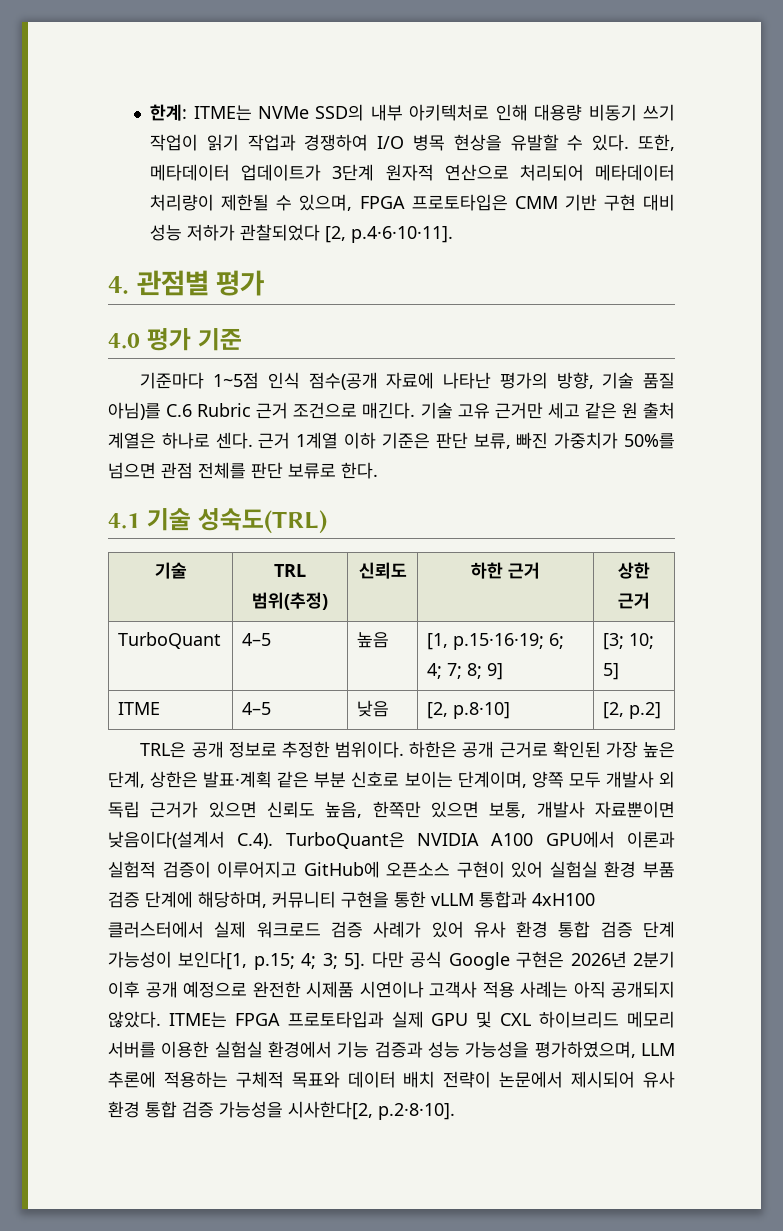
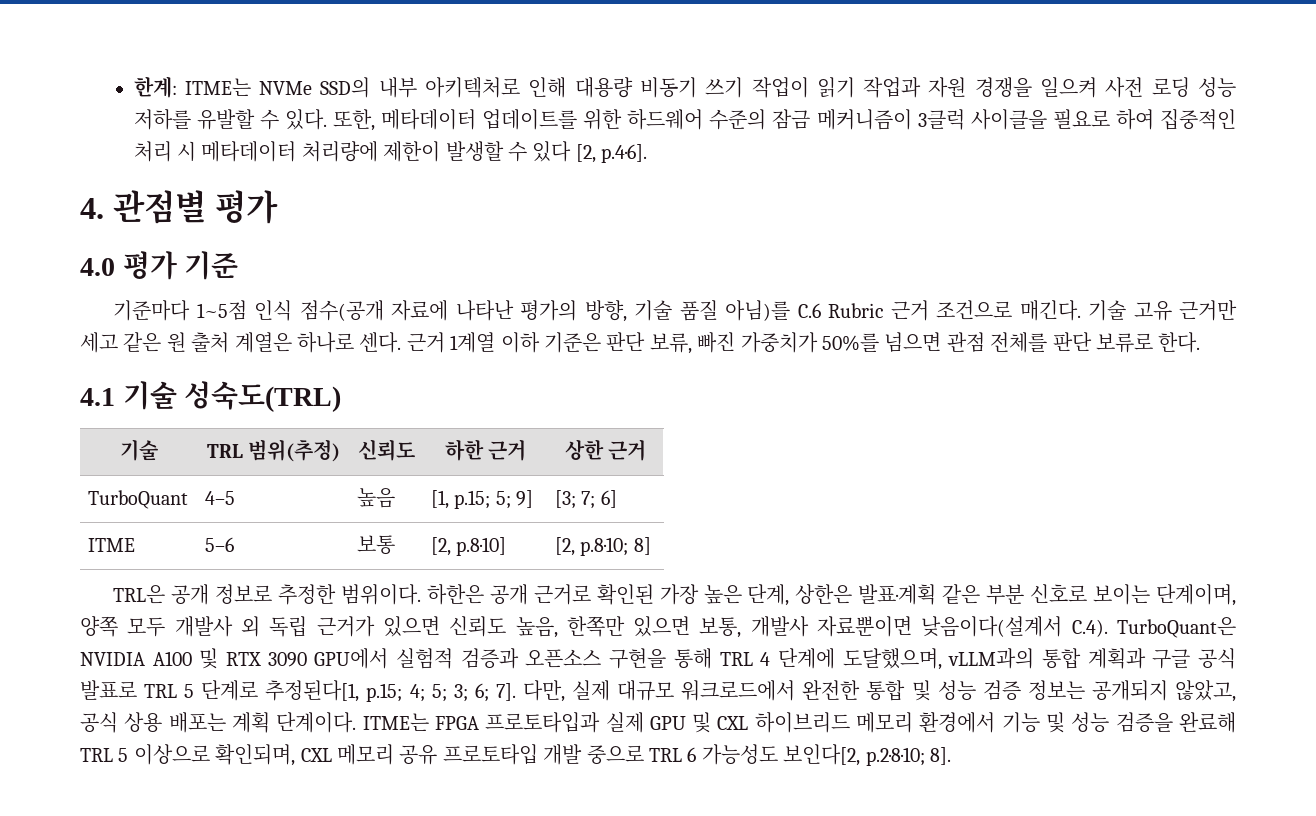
[304,134,502,151] 경쟁하여 I/O 병목 현상을 -> [928,77,1236,98] [133,109,191,130] 자원 경쟁을 일으켜 사전 로딩 성능 저하를
[241,164,676,181] [150,194,676,211] [150,224,454,243] 업데이트가 3단계 원자적 연산으로 처리되어 메타데이터 처리량이 제한될 수 있으며, FPGA 프로토타입은 CMM 기반 구현 대비 성능 저하가 관찰되었다 [2, p.4·6·10·11]. -> [482,109,1236,130] [133,141,648,163] 업데이트를 위한 하드웨어 수준의 잠금 메커니즘이 3클럭 사이클을 필요로 하여 집중적인 처리 시 메타데이터 처리량에 제한이 발생할 수 있다 [2, p.4·6].
[453,633,565,650] [427,663,483,679] p.15·16·19; 6; 4; 7; 8; -> [454,490,511,509] p.15; 5;
[629,633,655,649] [603,663,620,680] 10; 5] -> [581,490,617,509] 7; 6]
[242,702,272,715] [357,700,390,717] 4–5 | 낮음 -> [205,537,235,552] [357,535,396,555] 5–6 | 보통
[629,702,662,719] p.2] -> [580,537,651,556] p.8·10; 8]
[545,831,675,848] [108,861,675,878] [108,891,595,908] [108,921,675,938] [108,951,675,970] [108,981,675,998] [108,1011,161,1028] GPU에서 이론과 실험적 검증이 이루어지고 GitHub에 오픈소스 구현이 있어 실험실 환경 부품 검증 단계에 해당하며, 커뮤니티 구현을 통한 vLLM 통합과 4xH100 클러스터에서 실제 워크로드 검증 사례가 있어 유사 환경 통합 검증 단계 가능성이 보인다[1, p.15; 4; 3; 5]. 다만 공식 Google 구현은 2026년 2분기 이후 공개 예정으로 완전한 시제품 시연이나 고객사 적용 사례는 아직 공개되지 않았다. -> [199,648,1237,670] [80,680,1237,702] [80,712,357,733] 및 RTX 3090 GPU에서 실험적 검증과 오픈소스 구현을 통해 TRL 4 단계에 도달했으며, vLLM과의 통합 계획과 구글 공식 발표로 TRL 5 단계로 추정된다[1, p.15; 4; 5; 3; 6; 7]. 다만, 실제 대규모 워크로드에서 완전한 통합 및 성능 검증 정보는 공개되지 않았고, 공식 상용 배포는 계획 단계이다.
[108,1041,675,1058] [108,1071,676,1088] [108,1101,455,1120] 서버를 이용한 실험실 환경에서 기능 검증과 성능 가능성을 평가하였으며, LLM 추론에 적용하는 구체적 목표와 데이터 배치 전략이 논문에서 제시되어 유사 환경 통합 검증 가능성을 시사한다[2, p.2·8·10]. -> [919,712,1236,733] [80,744,951,766] 환경에서 기능 및 성능 검증을 완료해 TRL 5 이상으로 확인되며, CXL 메모리 공유 프로토타입 개발 중으로 TRL 6 가능성도 보인다[2, p.2·8·10; 8].

